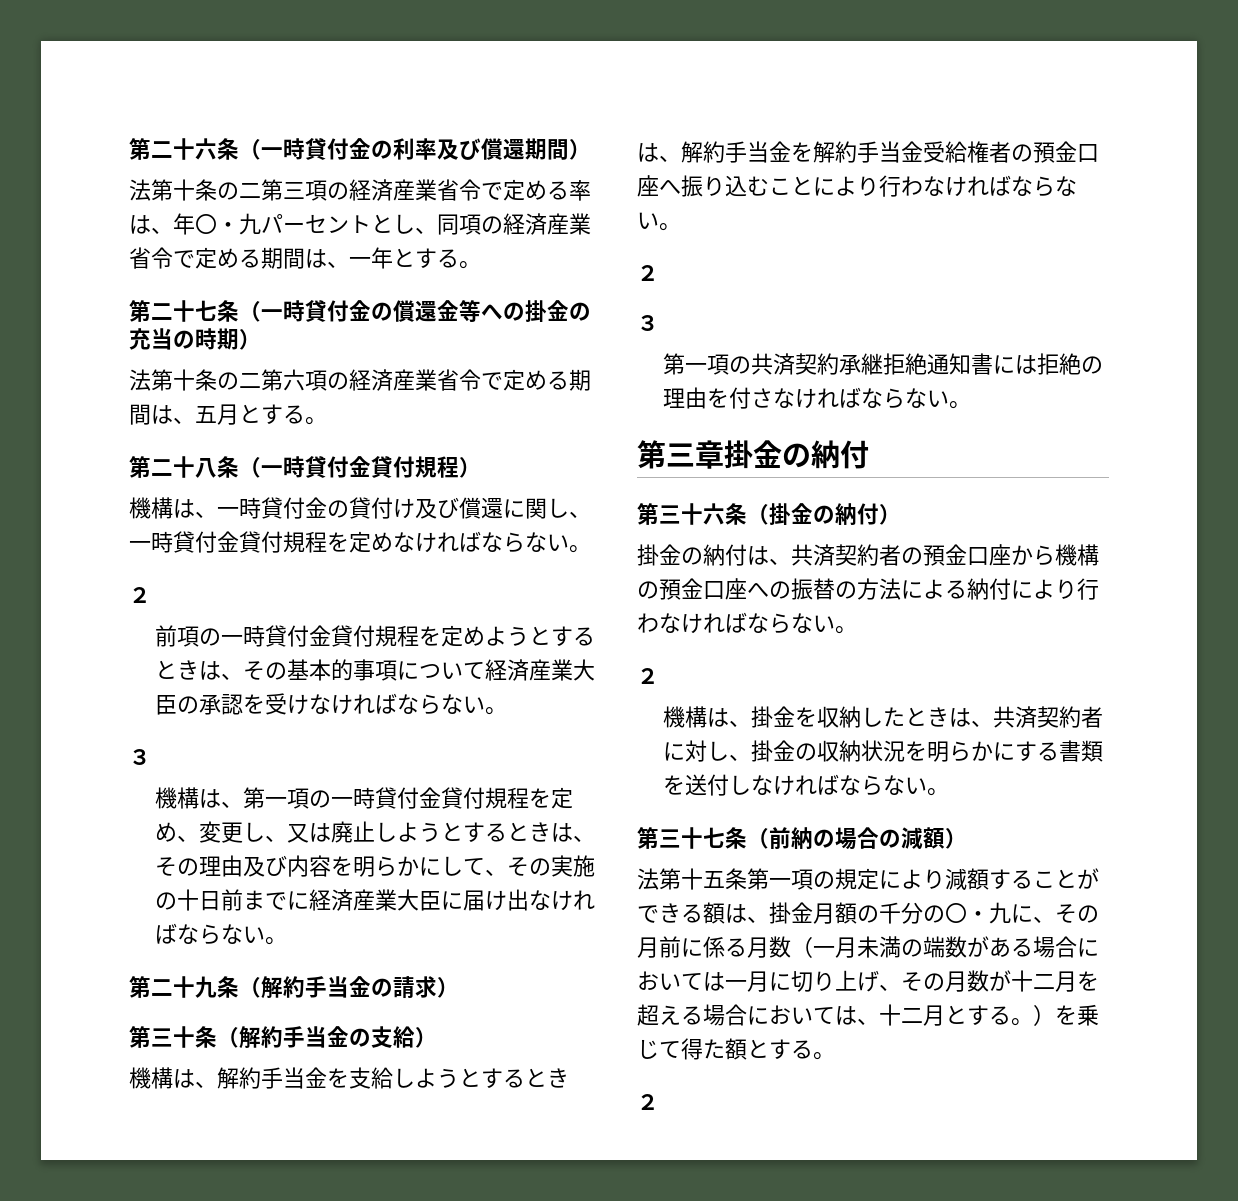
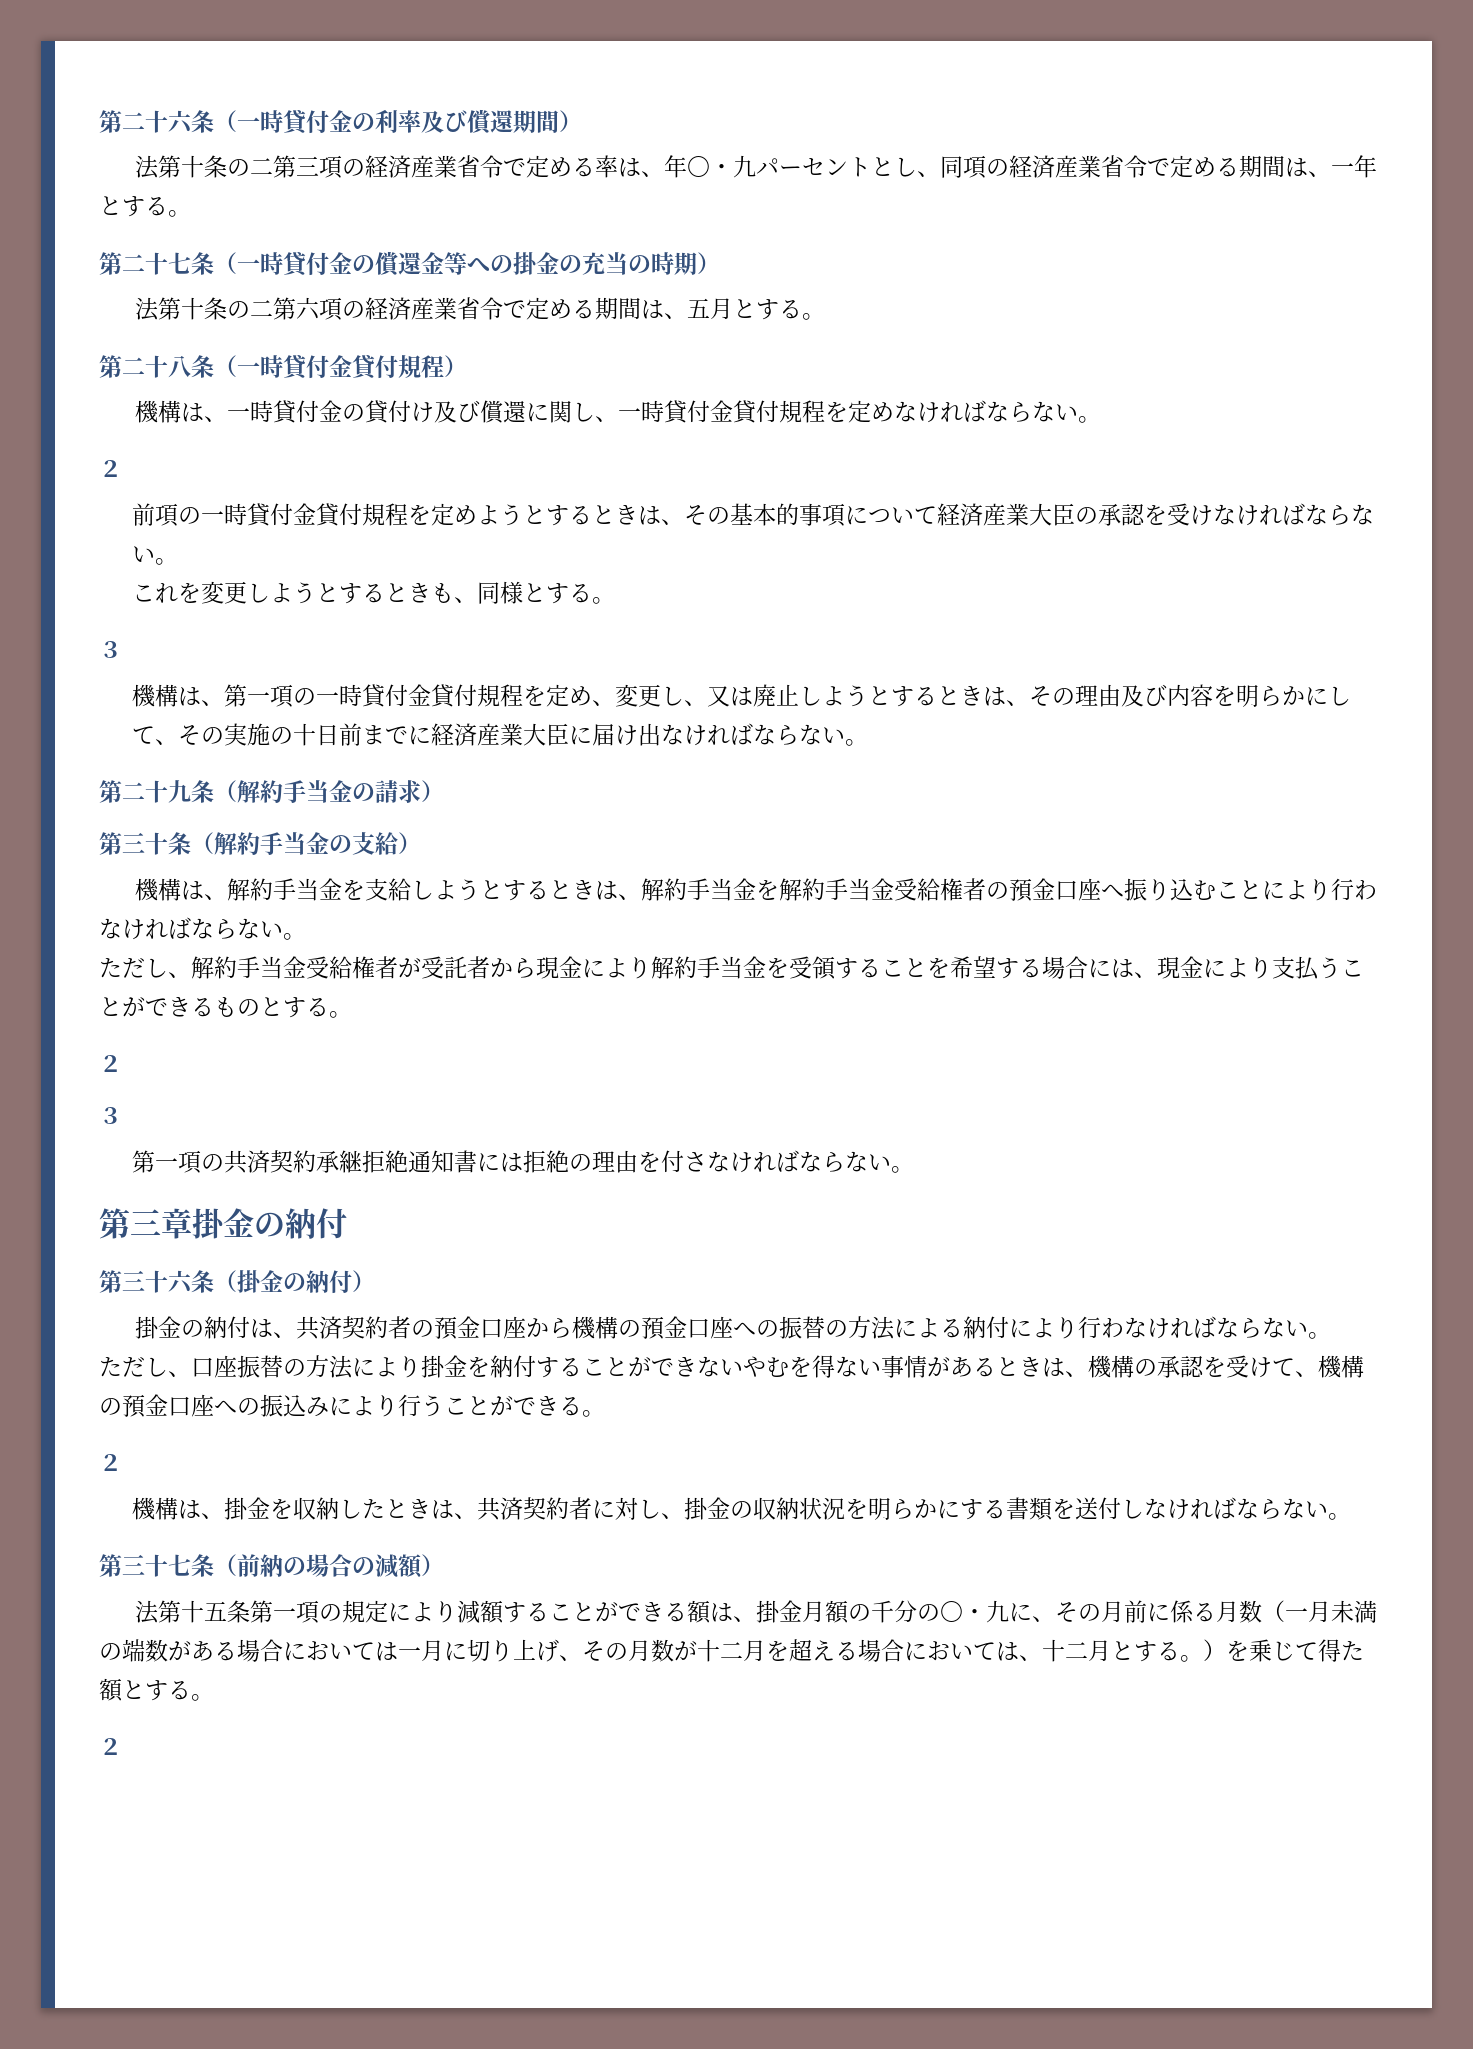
(507, 711) none -> [132,581,616,604] // これを変更しようとするときも、同様とする。
(681, 227) none -> [99,956,1364,980] [99,996,352,1018] // ただし、解約手当金受給権者が受託者から現金により解約手当金を受領することを希望する場合には、現金により支払うことができるものとする。
(857, 630) none -> [99,1355,1364,1379] [99,1394,605,1418] // ただし、口座振替の方法により掛金を納付することができないやむを得ない事情があるときは、機構の承認を受けて、機構の預金口座への振込みにより行うことができる。

